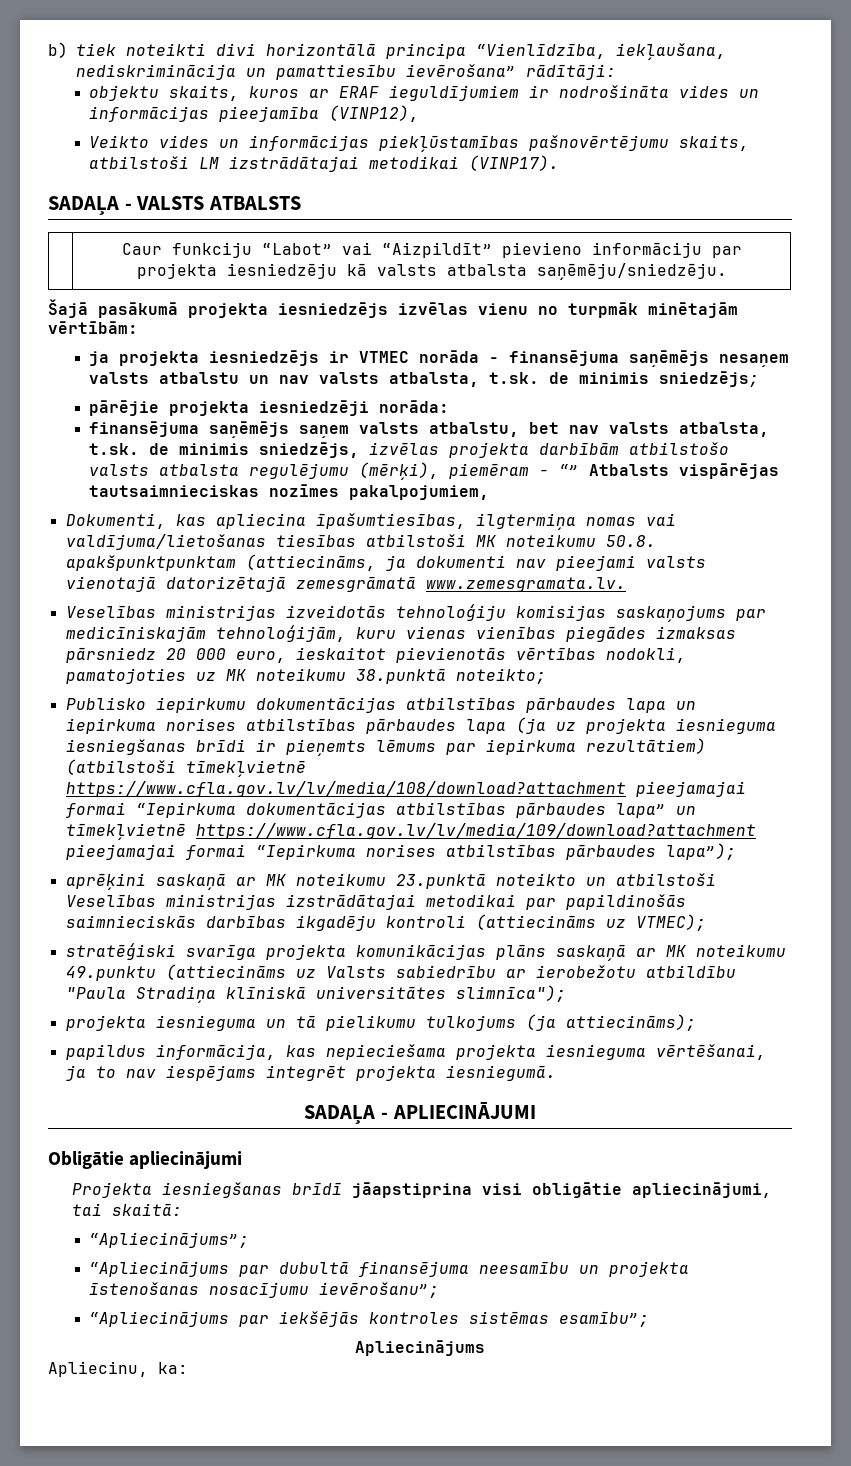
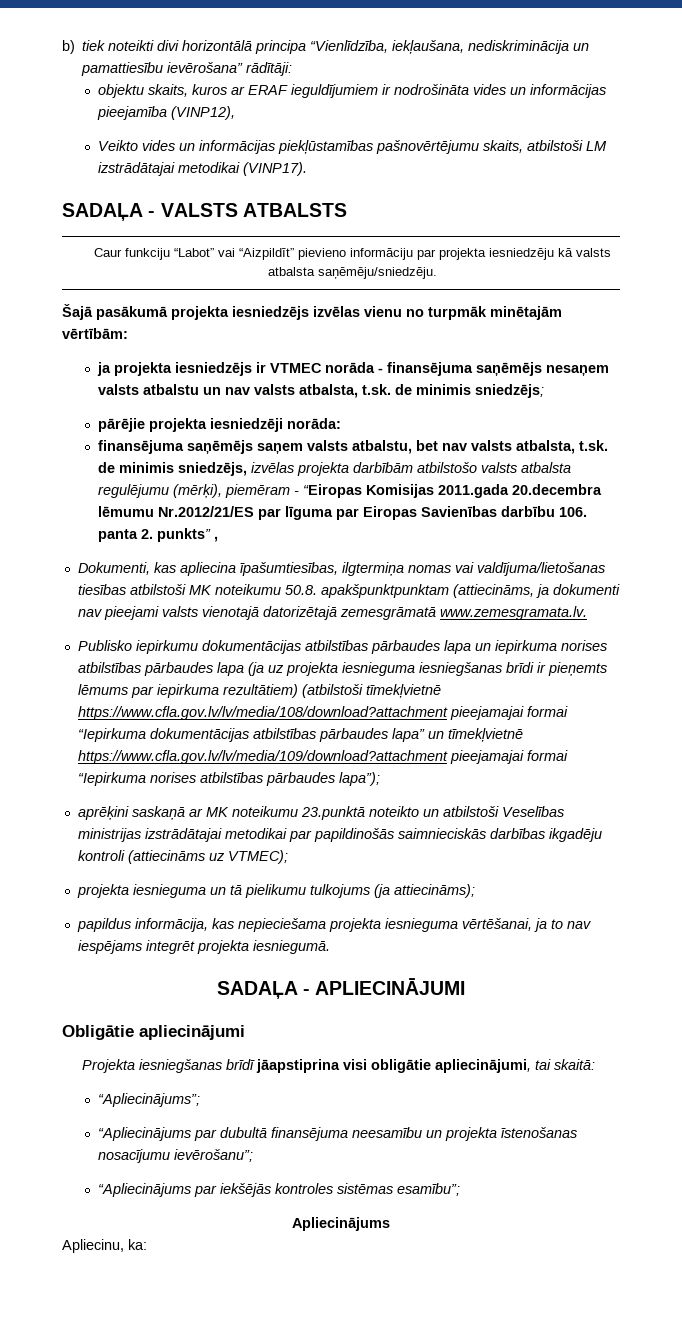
[559,463,780,479] [89,484,490,500] “” Atbalsts vispārējas tautsaimnieciskas nozīmes pakalpojumiem, -> [302,484,602,498] [97,506,587,520] [97,528,218,542] “Eiropas Komisijas 2011.gada 20.decembra lēmumu Nr.2012/21/ES par līguma par Eiropas Savienības darbību 106. panta 2. punkts” ,
[65,604,766,622] [65,625,736,642] [65,647,686,663] [65,668,546,684] // Veselības ministrijas izveidotās tehnoloģiju komisijas saskaņojums par medicīniskajām tehnoloģijām, kuru vienas vienības piegādes izmaksas pārsniedz 20 000 euro, ieskaitot pievienotās vērtības nodokli, pamatojoties uz MK noteikumu 38.punktā noteikto; -> (587, 613) none
[65,943,786,961] [65,964,736,981] [65,985,566,1003] // stratēģiski svarīga projekta komunikācijas plāns saskaņā ar MK noteikumu 49.punktu (attiecināms uz Valsts sabiedrību ar ierobežotu atbildību "Paula Stradiņa klīniskā universitātes slimnīca"); -> (288, 857) none

